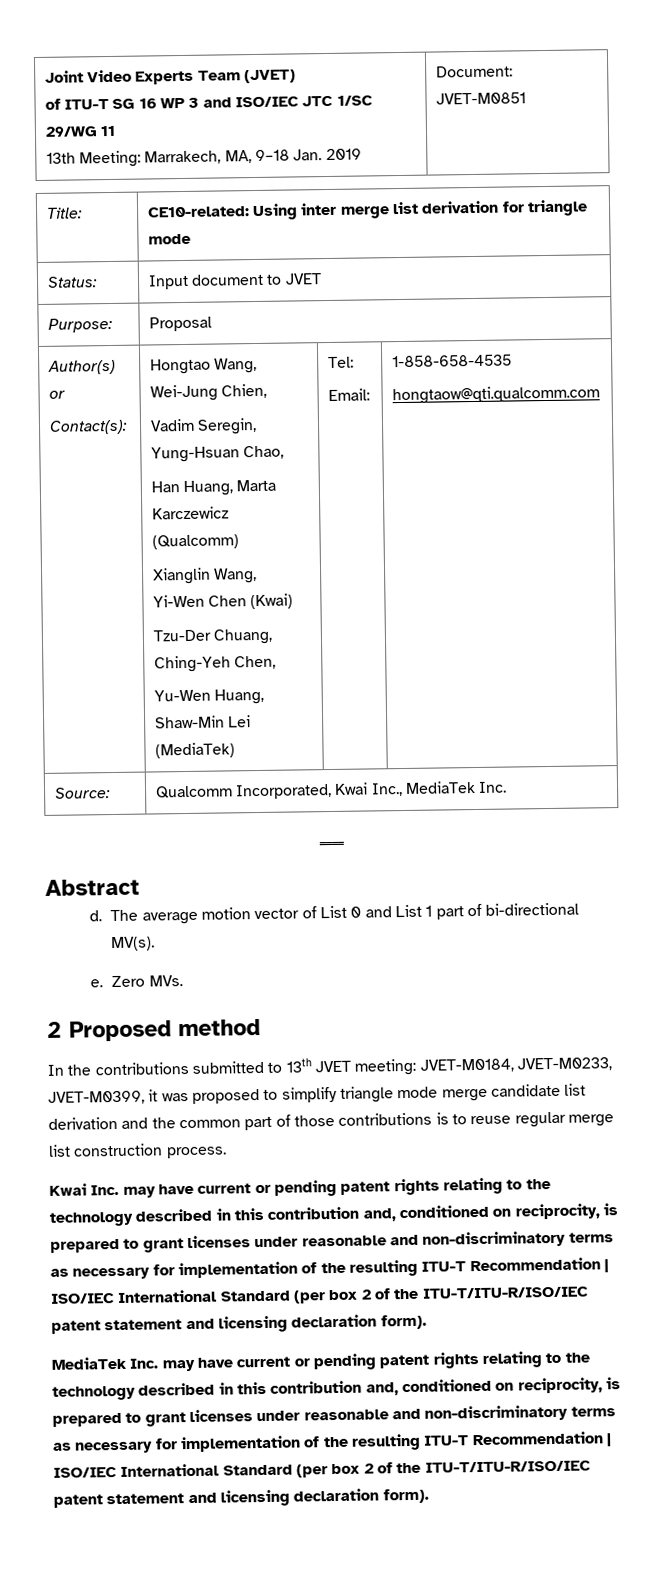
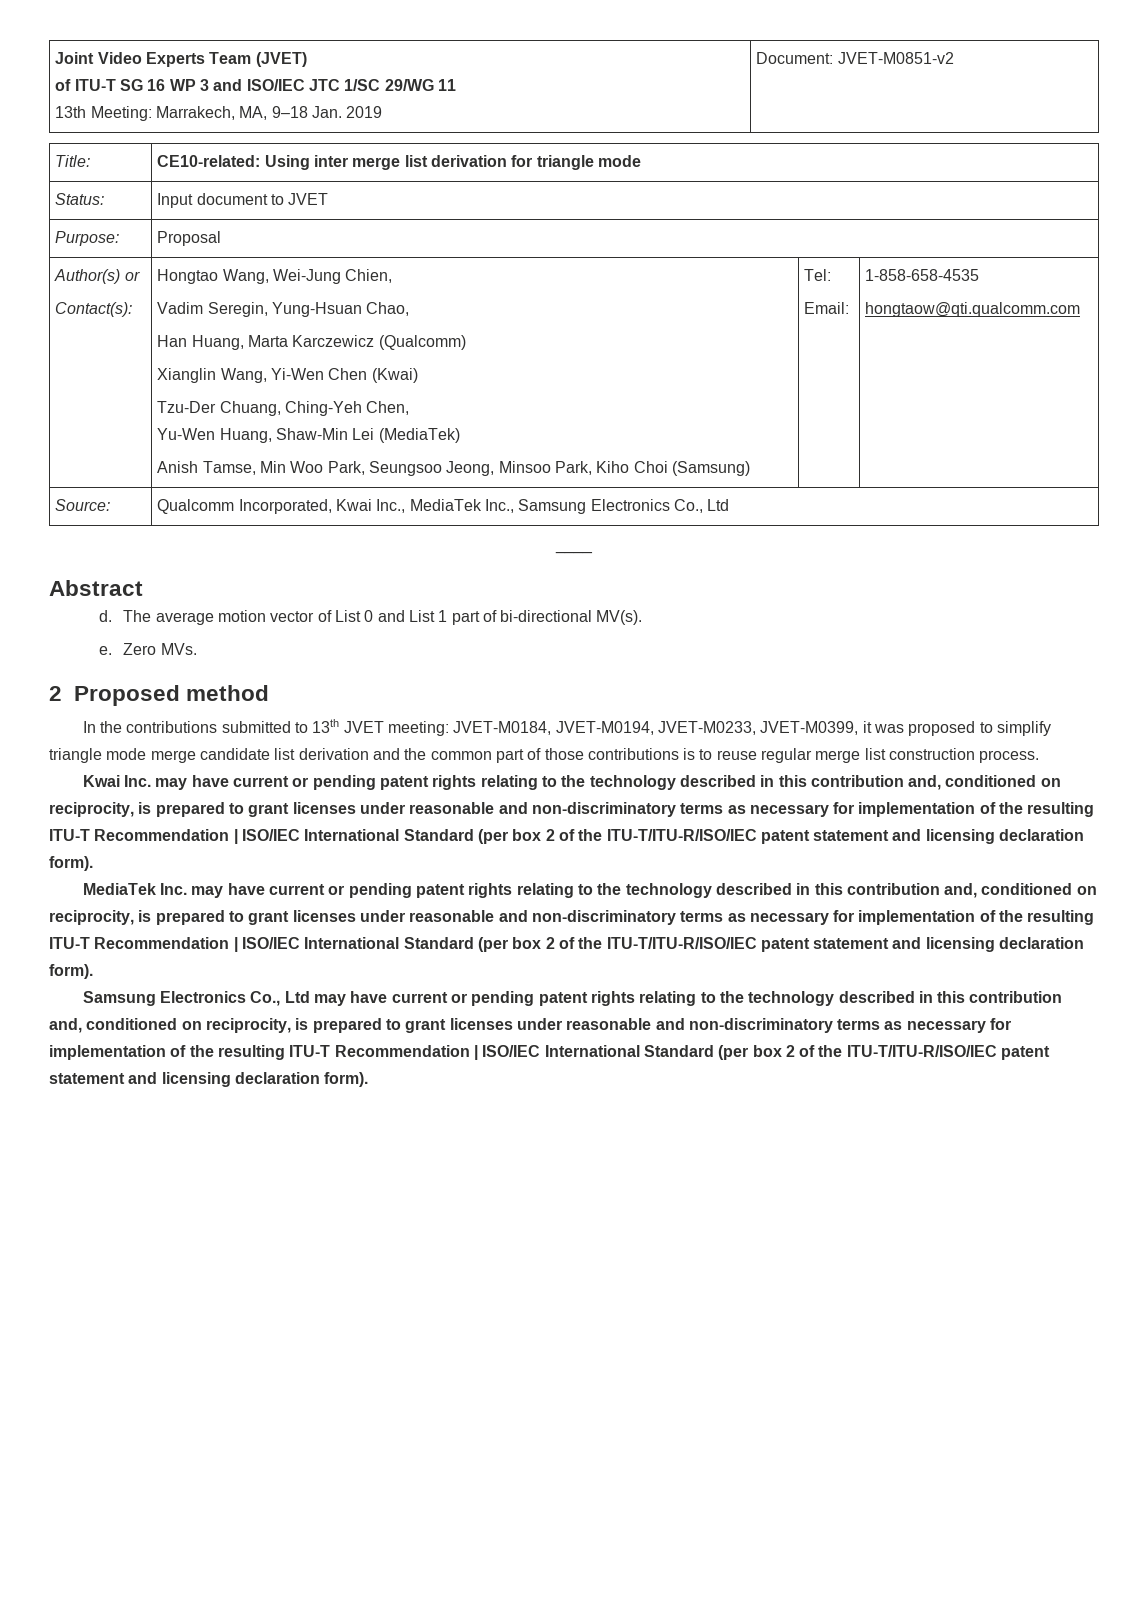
[435,92,526,105] JVET-M0851 -> [837,52,954,64] JVET-M0851-v2
(235, 750) none -> [157,461,750,476] // Anish Tamse, Min Woo Park, Seungsoo Jeong, Minsoo Park, Kiho Choi (Samsung)
[478,781,508,793] Inc. -> [485,499,730,514] Inc., Samsung Electronics Co., Ltd
(514, 1065) none -> [555,721,654,735] JVET-M0194,
(429, 1496) none -> [82,991,1063,1006] [49,1018,1012,1033] [49,1045,1051,1060] [49,1072,369,1087] // Samsung Electronics Co., Ltd may have current or pending patent rights relating to the technology described in this contribution and, conditioned on reciprocity, is prepared to grant licenses under reasonable and non-discriminatory terms as necessary for implementation of the resulting ITU-T Recommendation | ISO/IEC International Standard (per box 2 of the ITU-T/ITU-R/ISO/IEC patent statement and licensing declaration form).

